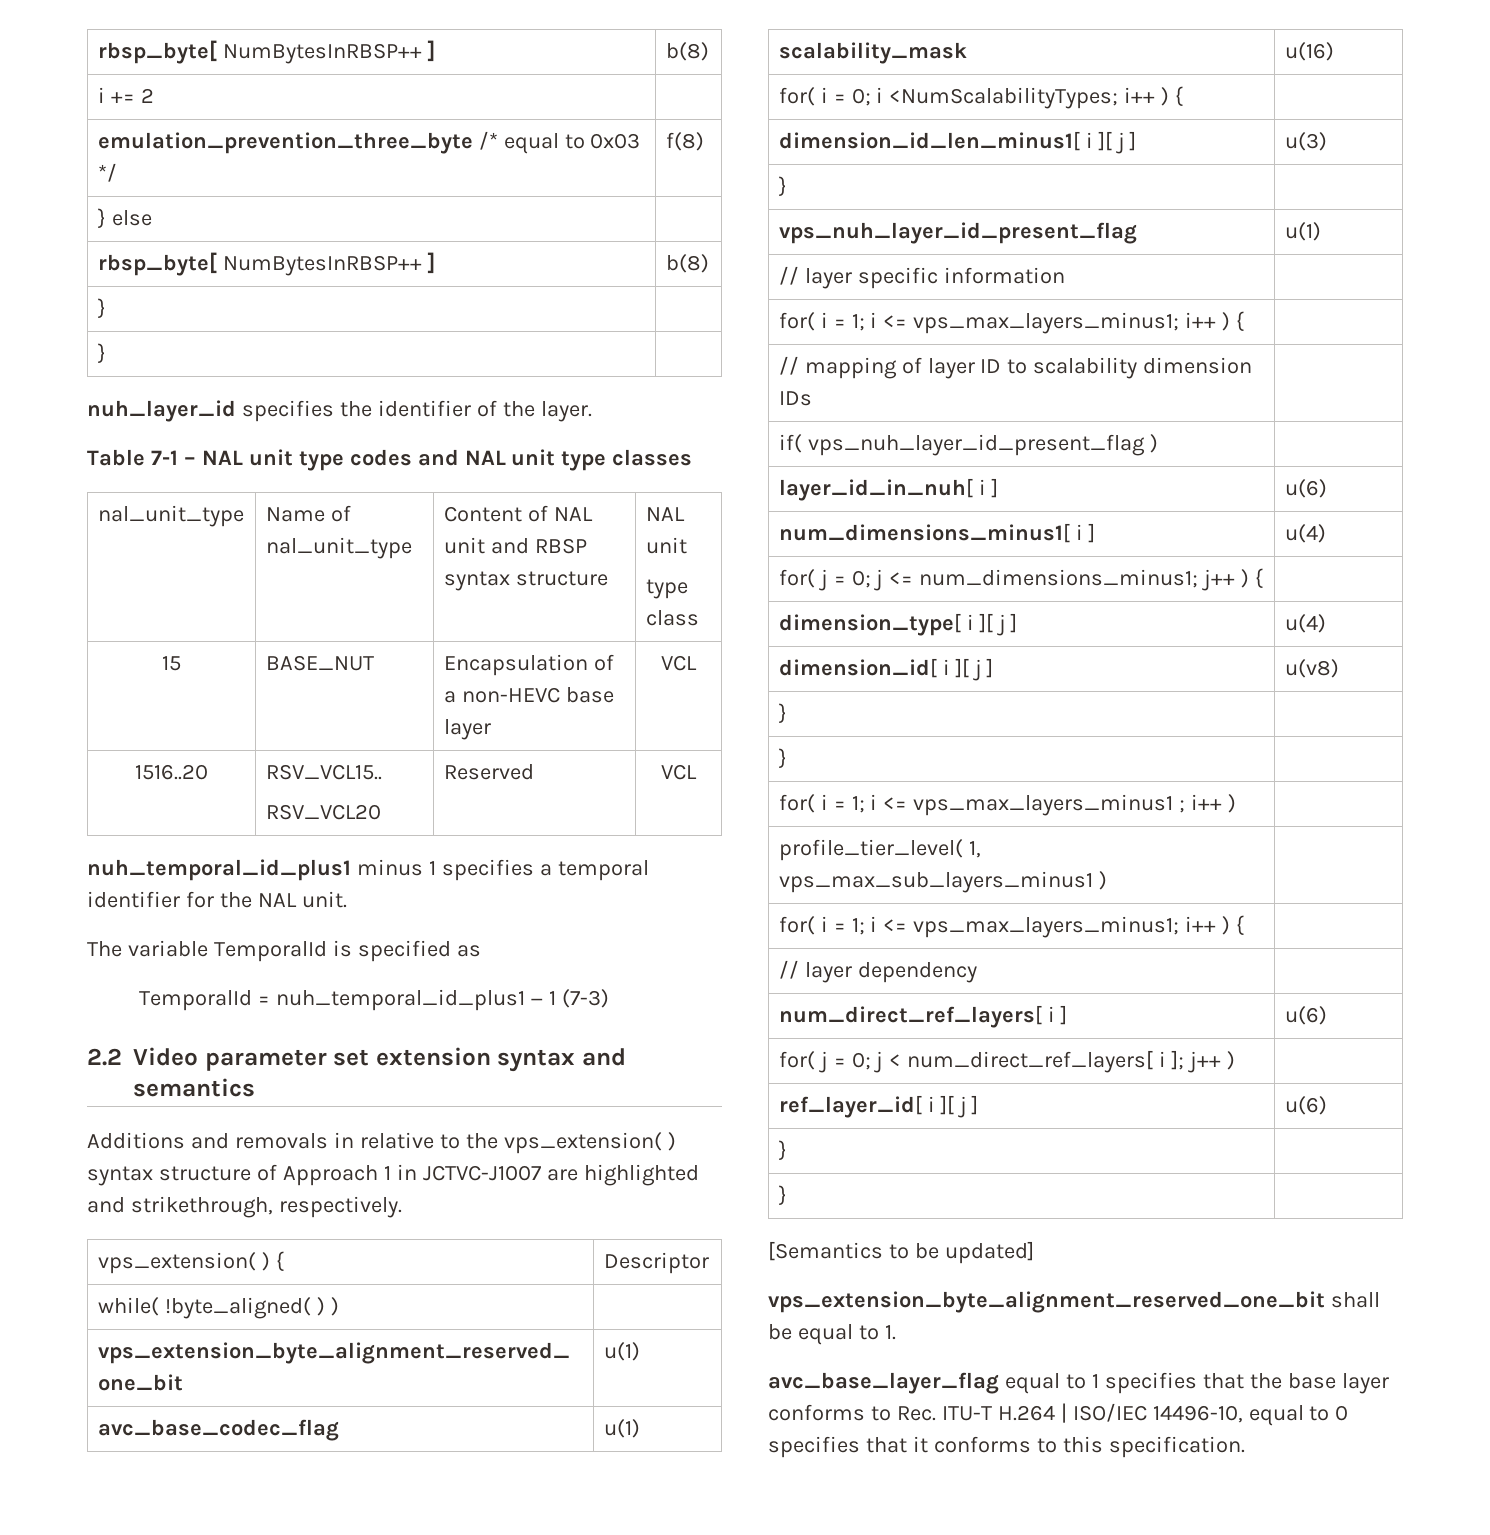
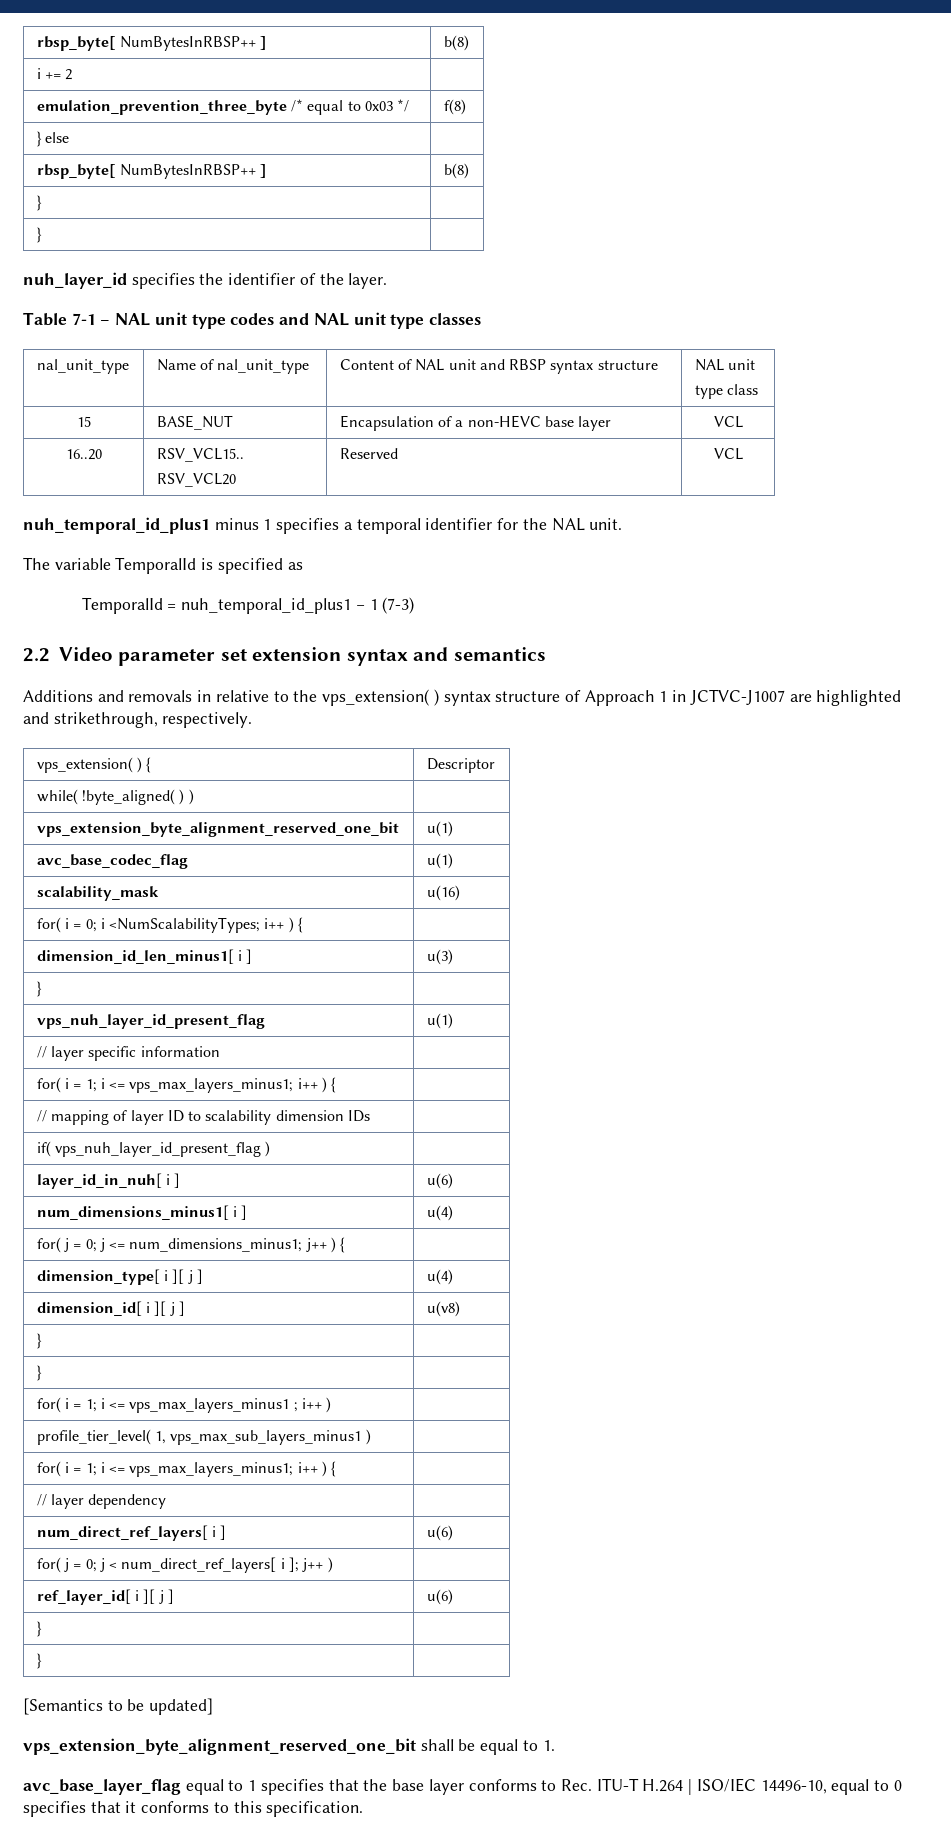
[135,764,208,780] 1516..20 -> [65,449,102,460] 16..20
[1097,131,1125,154] ][ j -> (242, 955) none

